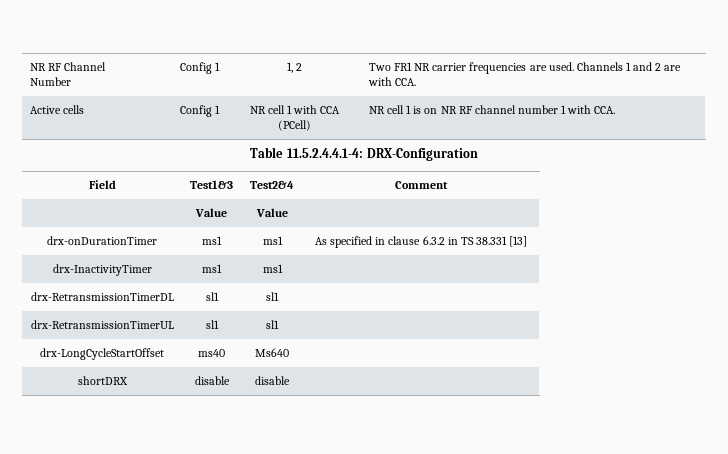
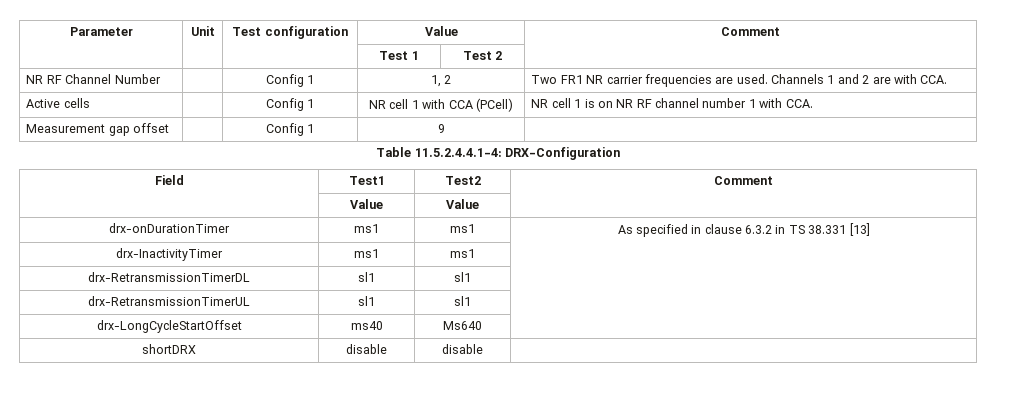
(29, 67) none -> [69,27,133,36] [190,26,215,36] [232,26,348,39] [424,26,458,36] [721,27,780,36] [379,51,419,60] [462,51,503,60] Parameter | Unit | Test configuration | Value | Comment // | | | Test 1 | Test 2 | //
(616, 110) none -> [26,123,170,136] [265,123,315,136] [437,124,445,133] // Measurement gap offset | | Config 1 | 9 |
[190,180,233,189] [250,181,294,189] Test1&3 | Test2&4 -> [348,176,385,185] [444,176,481,185] Test1 | Test2

